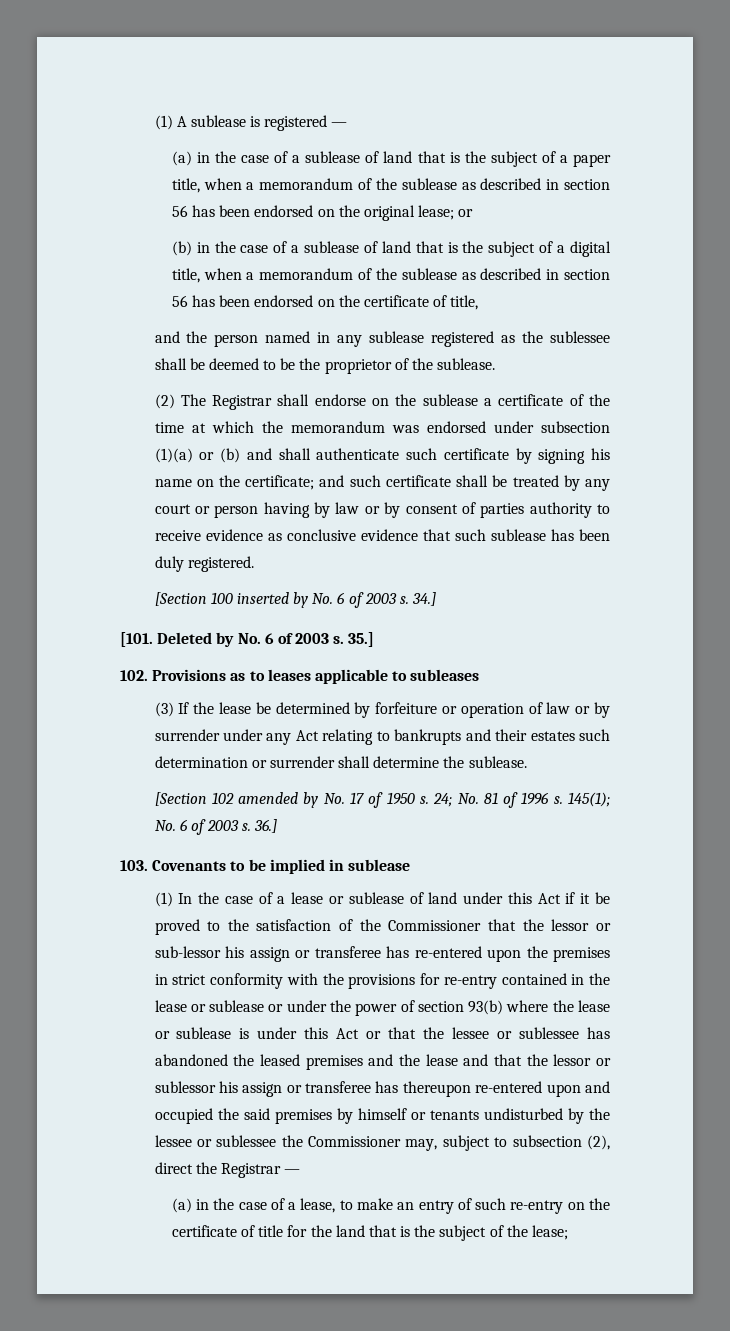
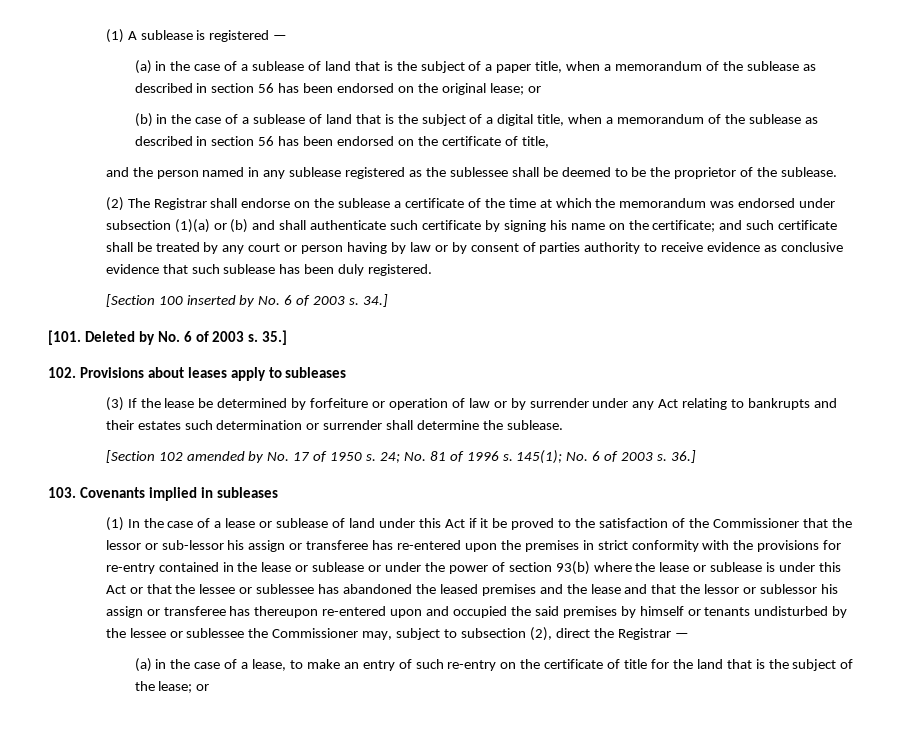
[230,669,388,684] as to leases applicable -> [147,367,266,381] about leases apply
[230,859,266,871] to be -> (145, 492) none
[348,859,411,871] sublease -> [216,487,278,498] subleases
(568, 1232) none -> [196,684,210,691] or

